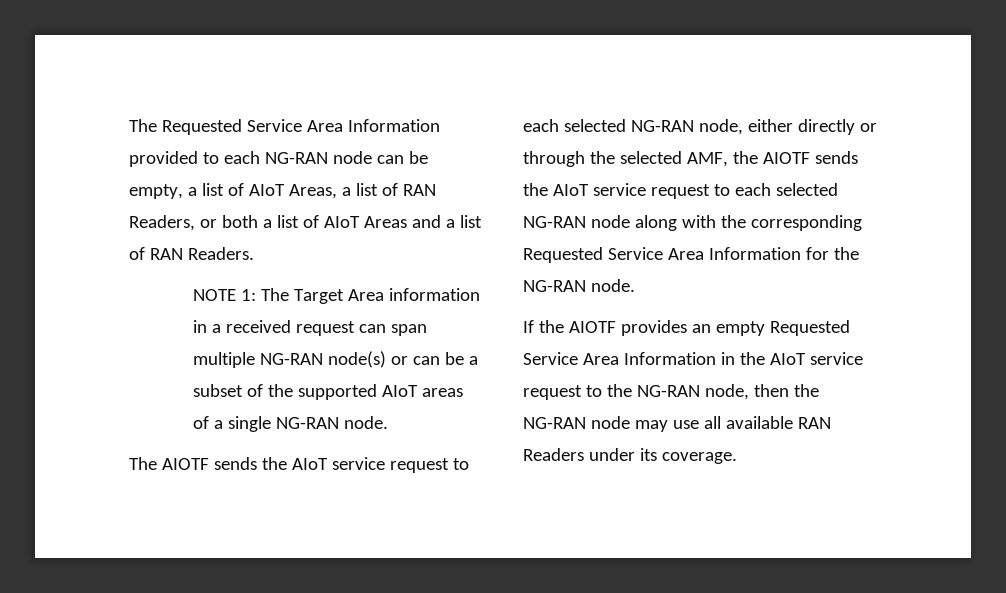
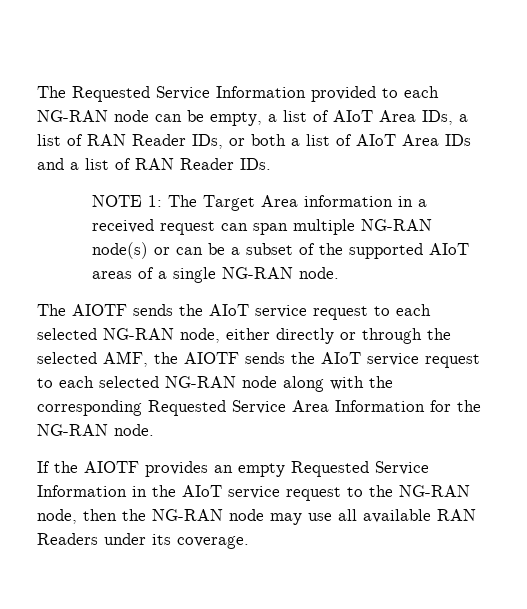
[306,120,343,132] Area -> (210, 93) none
[288,183,436,199] [129,215,195,231] Areas, a list of RAN Readers, -> [379,110,468,125] [37,134,223,149] Area IDs, a list of RAN Reader IDs,
[363,216,407,228] Areas -> [402,134,471,146] Area IDs
[187,247,254,260] Readers. -> [180,158,271,170] Reader IDs.
[582,353,619,365] Area -> (429, 468) none

